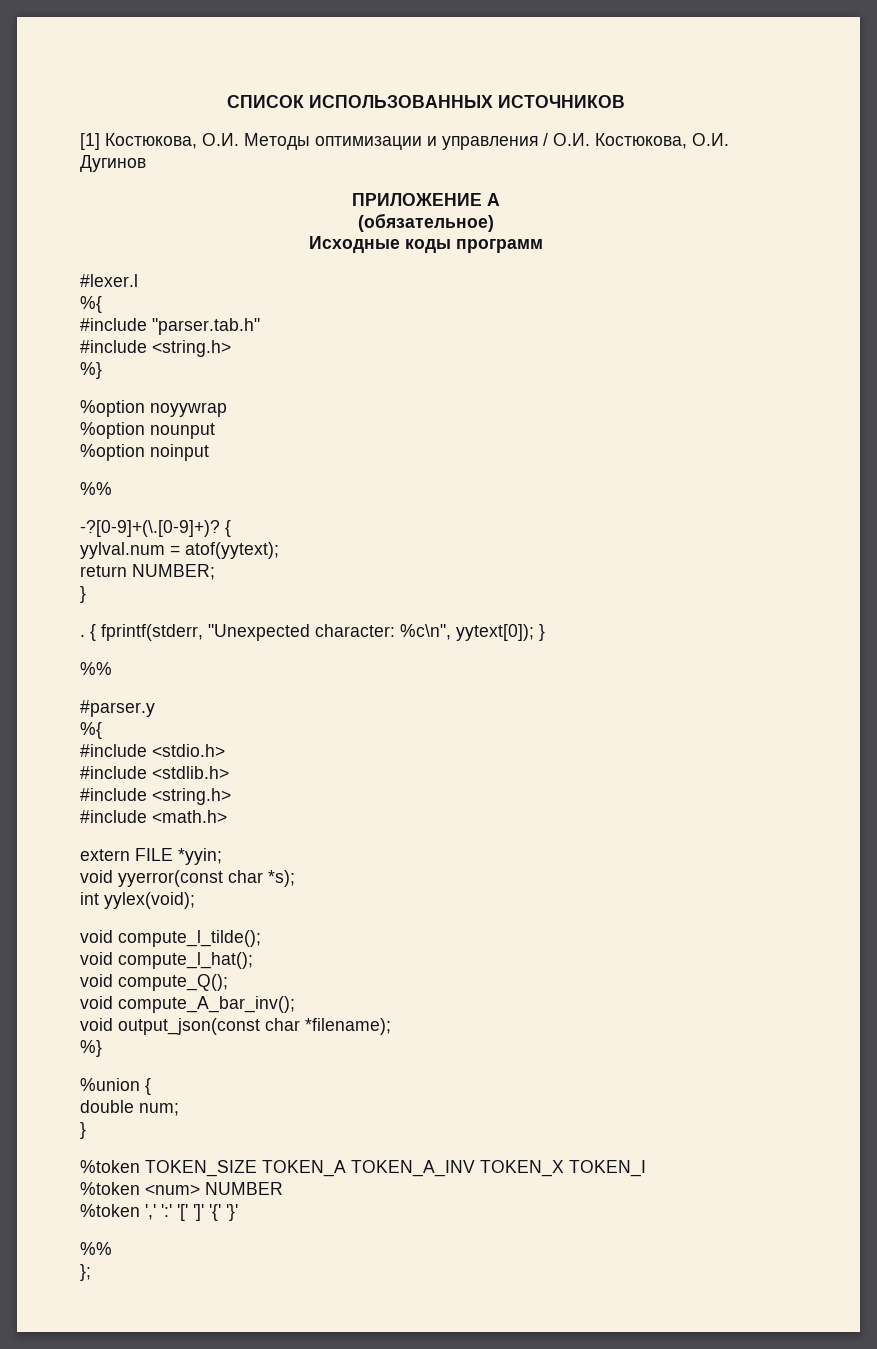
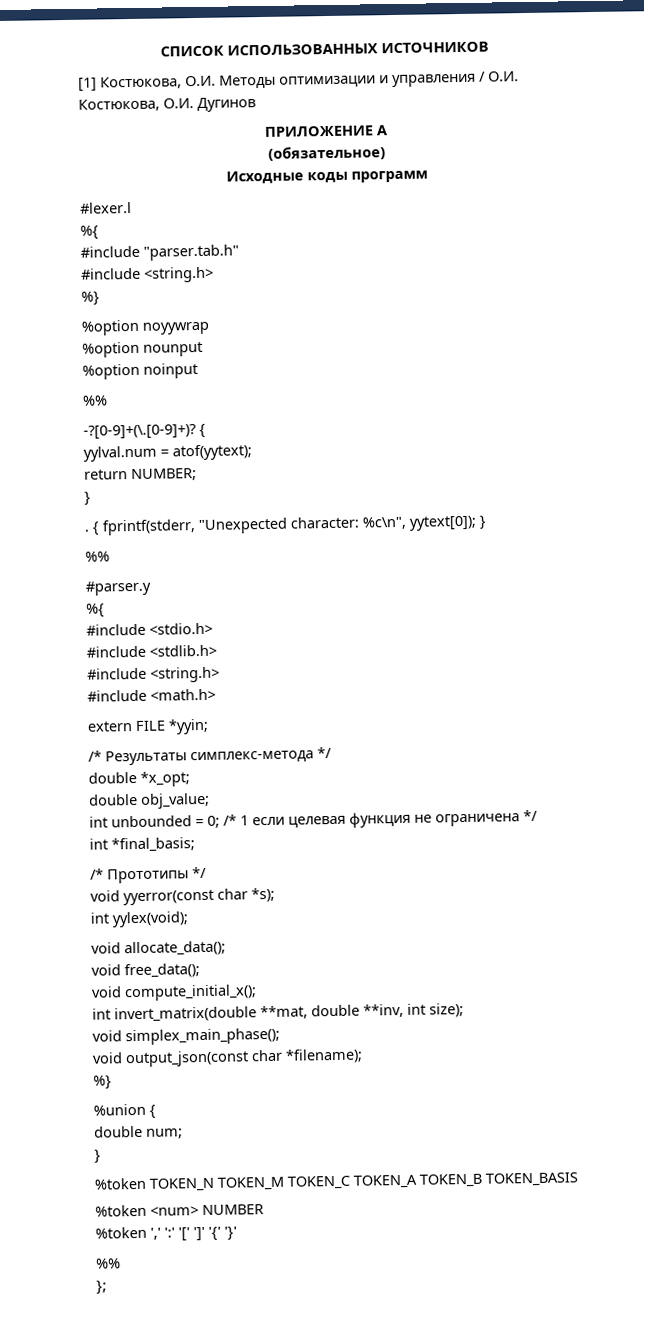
(222, 856) none -> [88,747,332,766] [88,771,190,787] [89,792,210,809] [89,809,538,828] [89,837,195,853] [90,866,207,884] // /* Результаты симплекс-метода */ // double *x_opt; // double obj_value; // int unbounded = 0; /* 1 если целевая функция не ограничена */ // int *final_basis; // /* Прототипы */
[118,930,261,947] [80,952,253,969] [80,974,228,991] [80,996,295,1013] compute_l_tilde(); // void compute_l_hat(); // void compute_Q(); // void compute_A_bar_inv(); -> [124,940,226,957] [91,963,200,979] [91,984,257,1002] [92,1003,464,1023] [92,1027,280,1046] allocate_data(); // void free_data(); // void compute_initial_x(); // int invert_matrix(double **mat, double **inv, int size); // void simplex_main_phase();
[145,1160,646,1177] TOKEN_SIZE TOKEN_A TOKEN_A_INV TOKEN_X TOKEN_I -> [149,1172,578,1192] TOKEN_N TOKEN_M TOKEN_C TOKEN_A TOKEN_B TOKEN_BASIS

